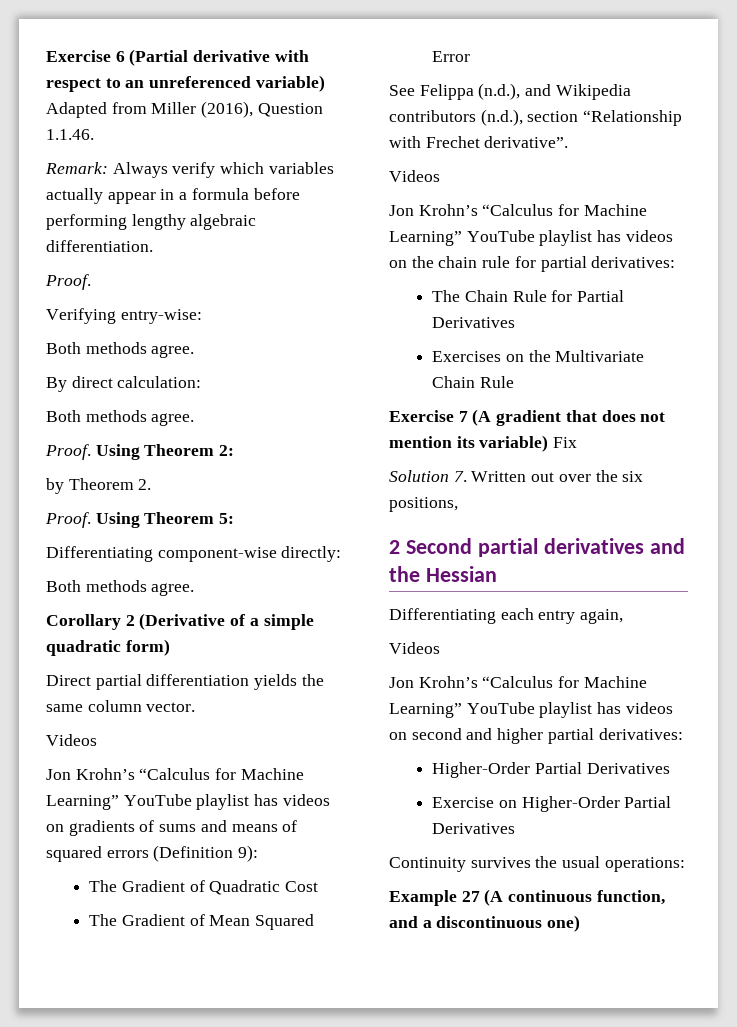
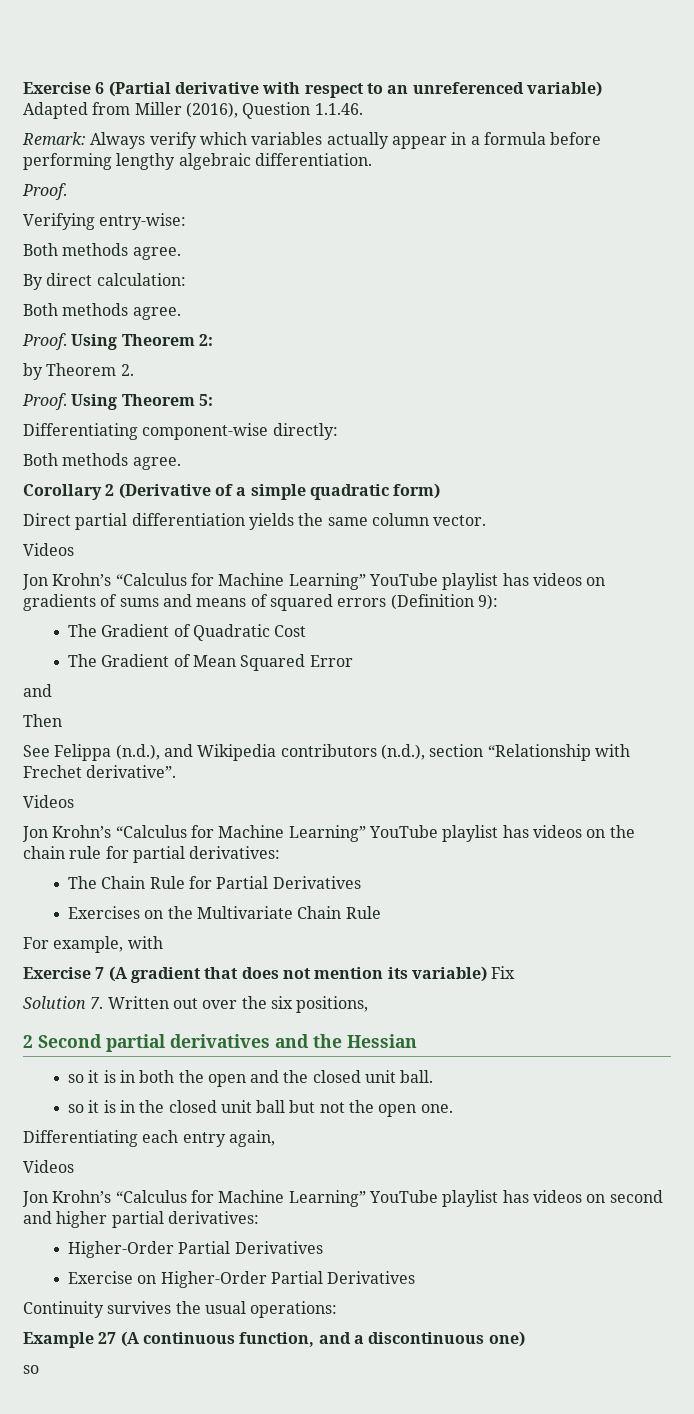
(471, 56) none -> [23,684,52,697] [23,714,62,727] // and // Then
(514, 382) none -> [23,936,163,953] // For example, with
(497, 574) none -> [67,1070,434,1087] [67,1100,453,1117] // so it is in both the open and the closed unit ball. // so it is in the closed unit ball but not the open one.
(581, 923) none -> [23,1365,39,1374] // so

